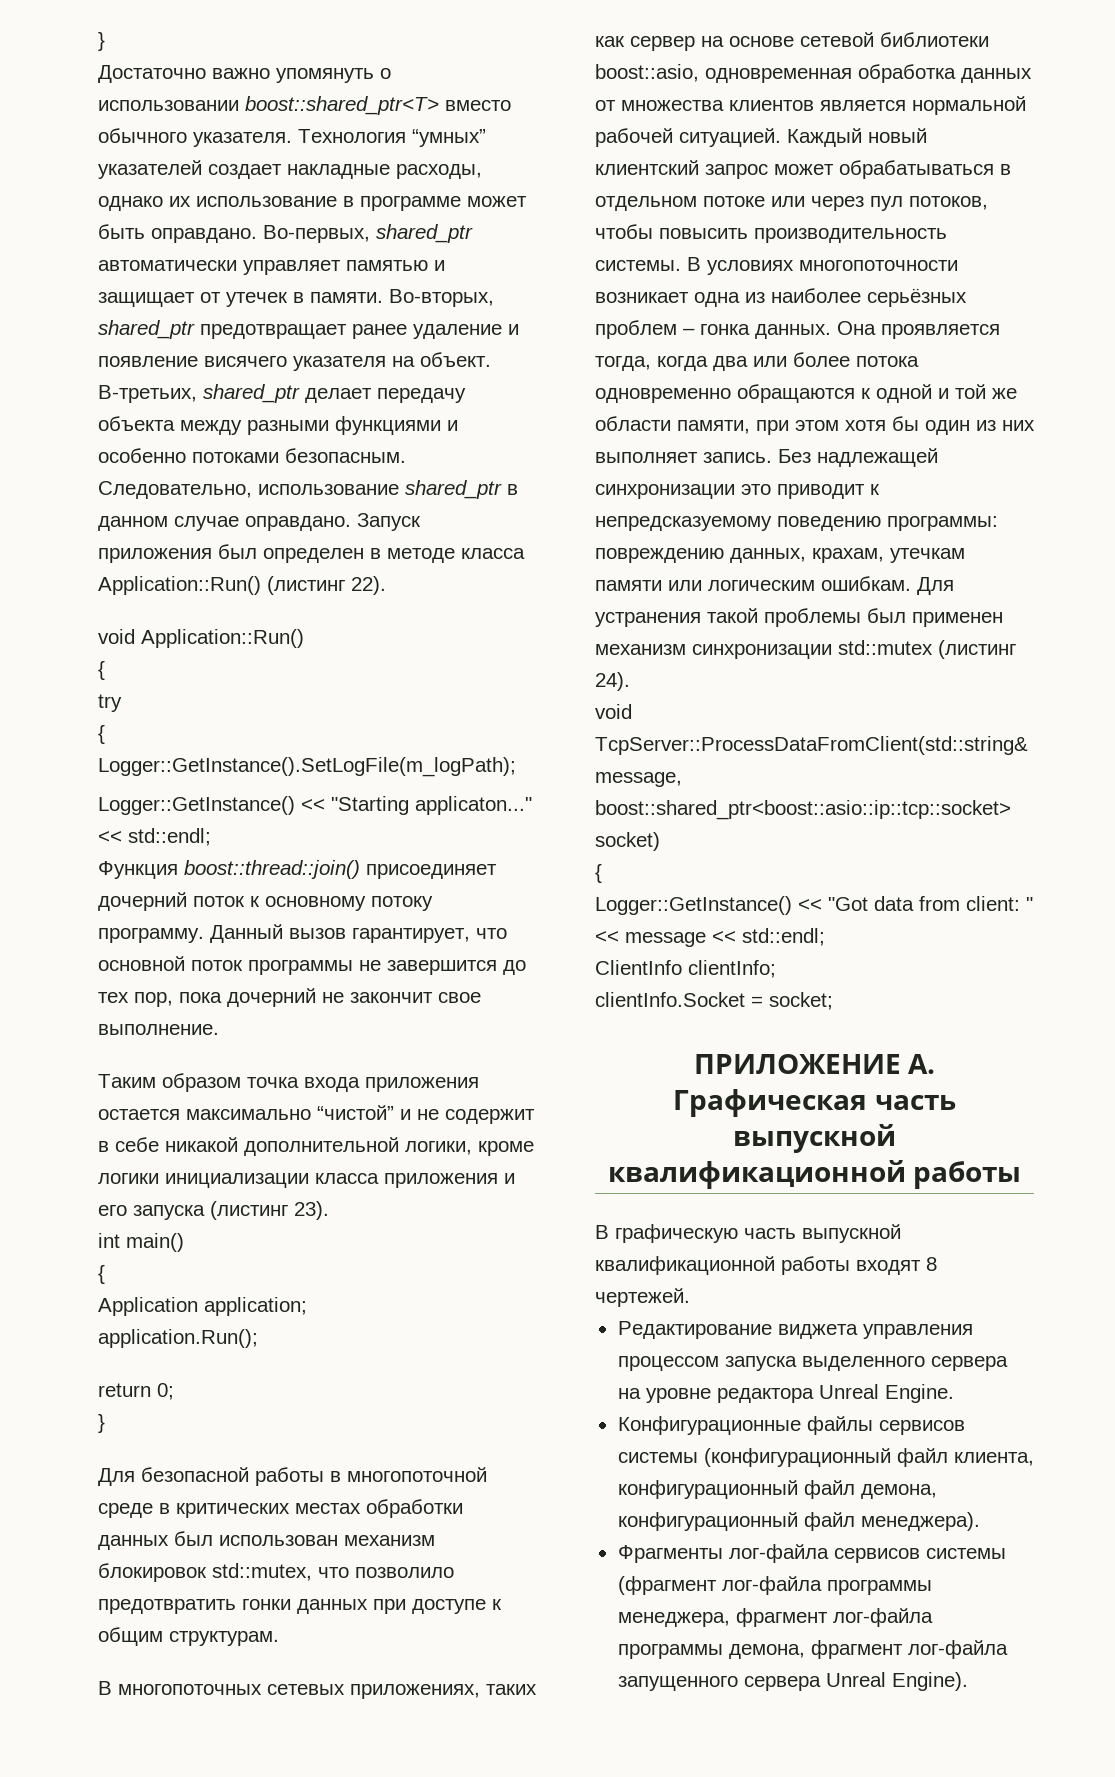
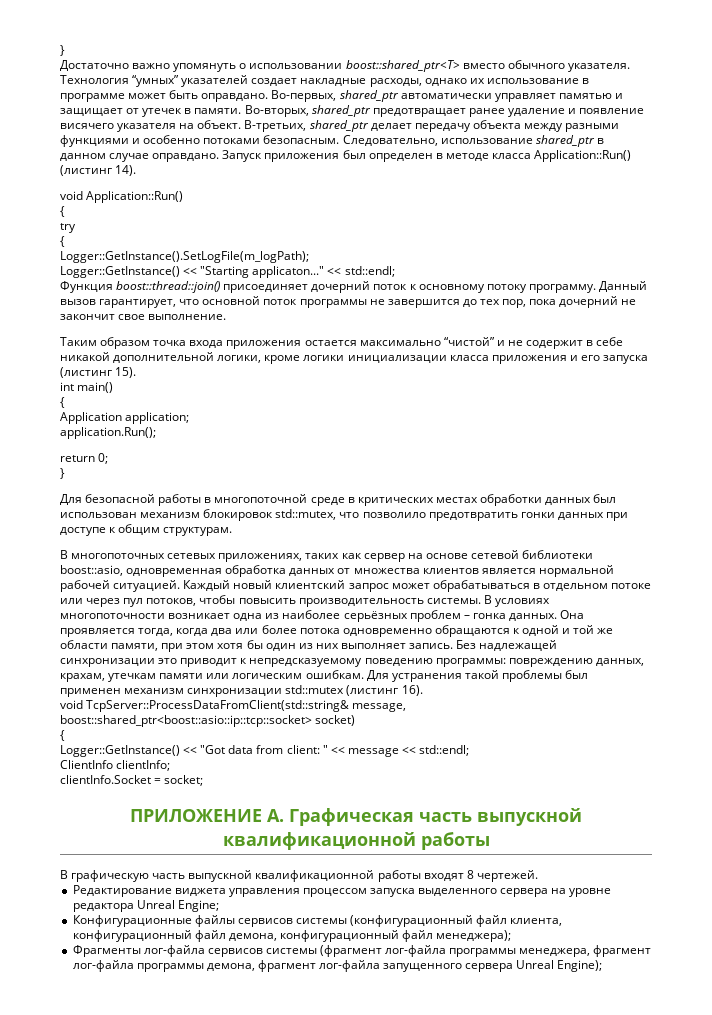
[351,576,386,595] 22). -> [115,165,137,176] 14).
[294,1201,329,1220] 23). -> [115,367,137,378] 15).
[595,672,630,691] 24). -> [401,685,423,696] 16).
[884,1384,954,1403] Engine. -> [177,900,219,912] Engine;
[860,1512,980,1531] менеджера). -> [436,930,512,942] менеджера);
[891,1672,968,1691] Engine). -> [557,960,603,972] Engine);

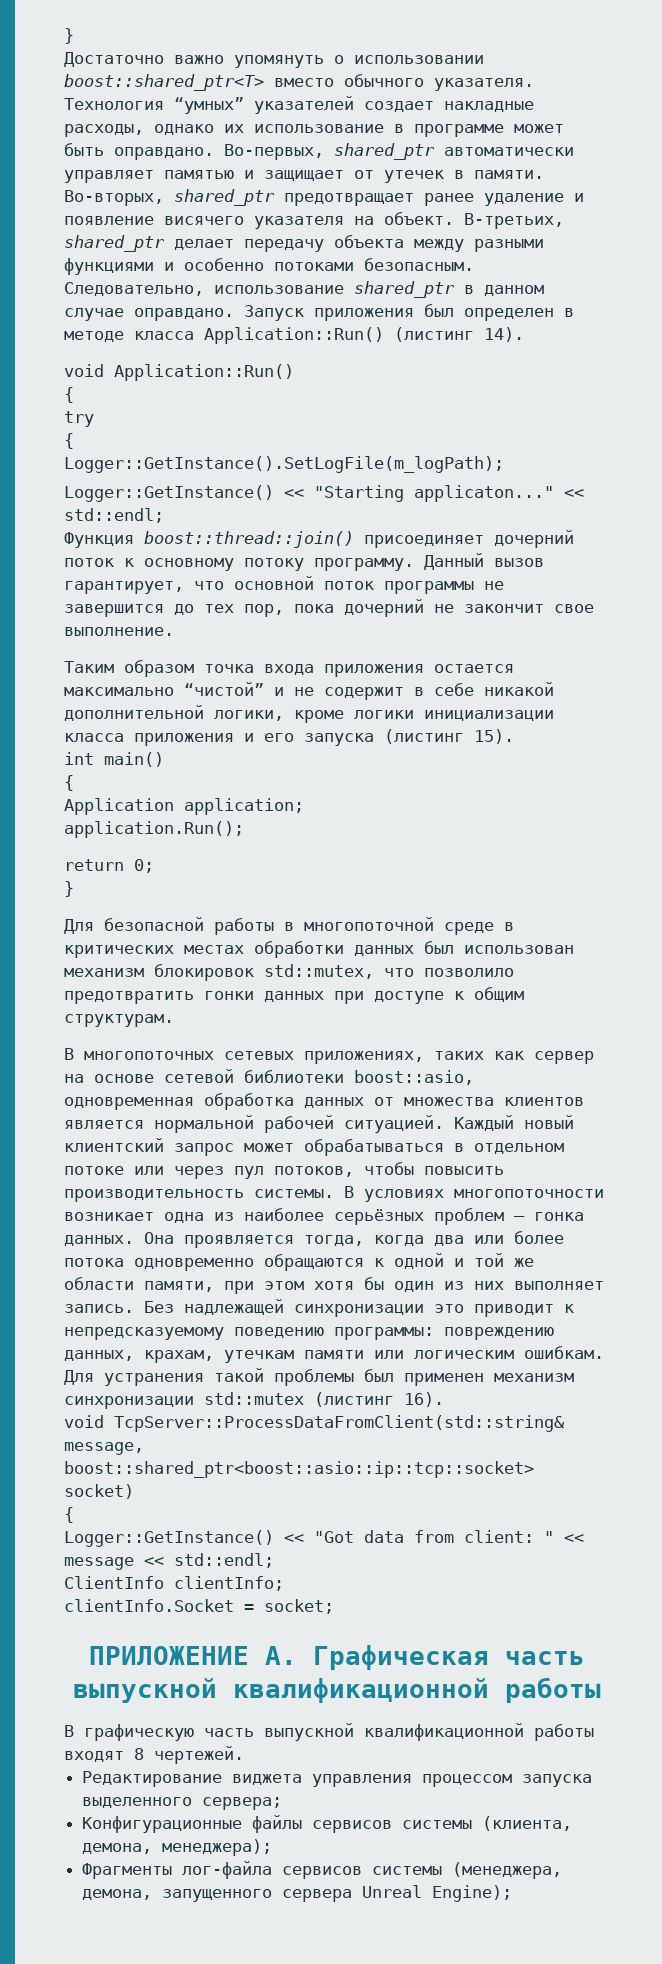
[500,888,612,897] [72,900,219,912] [72,915,563,927] [72,930,434,942] сервера на уровне редактора Unreal Engine; // Конфигурационные файлы сервисов системы (конфигурационный файл клиента, конфигурационный файл демона, конфигурационный файл -> [202,1797,283,1810] [82,1815,573,1833] [82,1843,153,1854] сервера; // Конфигурационные файлы сервисов системы (клиента, демона,
[320,945,652,957] [72,960,381,972] (фрагмент лог-файла программы менеджера, фрагмент лог-файла программы демона, фрагмент лог-файла -> [452,1862,563,1879] [82,1889,153,1900] (менеджера, демона,

